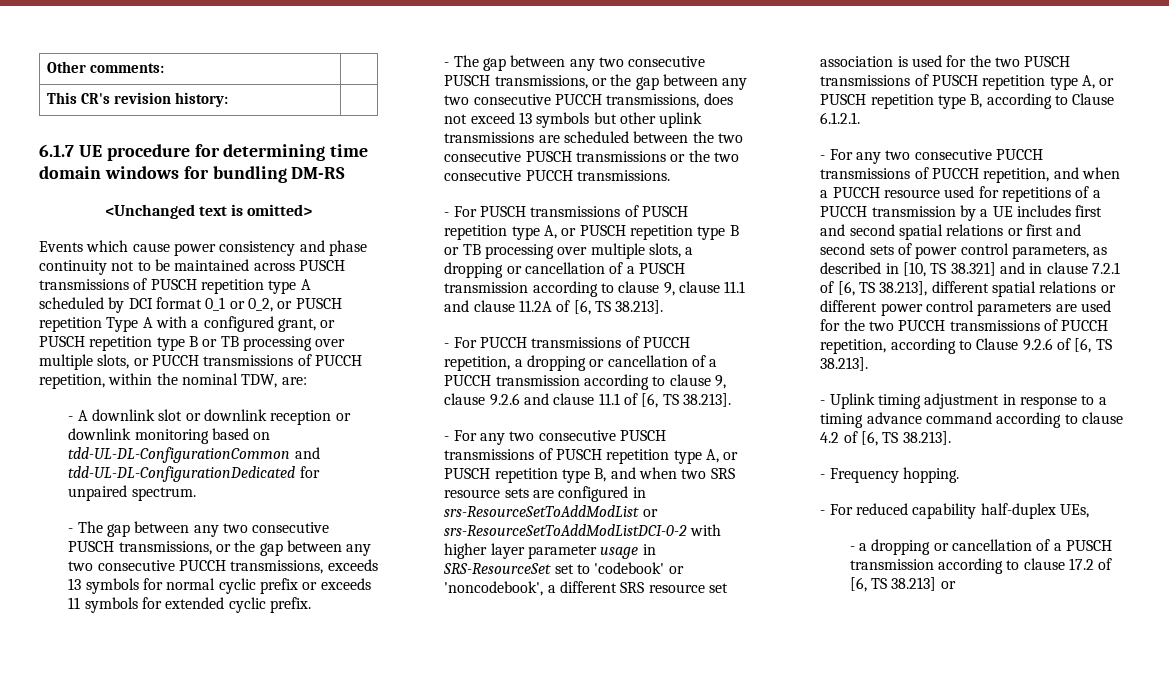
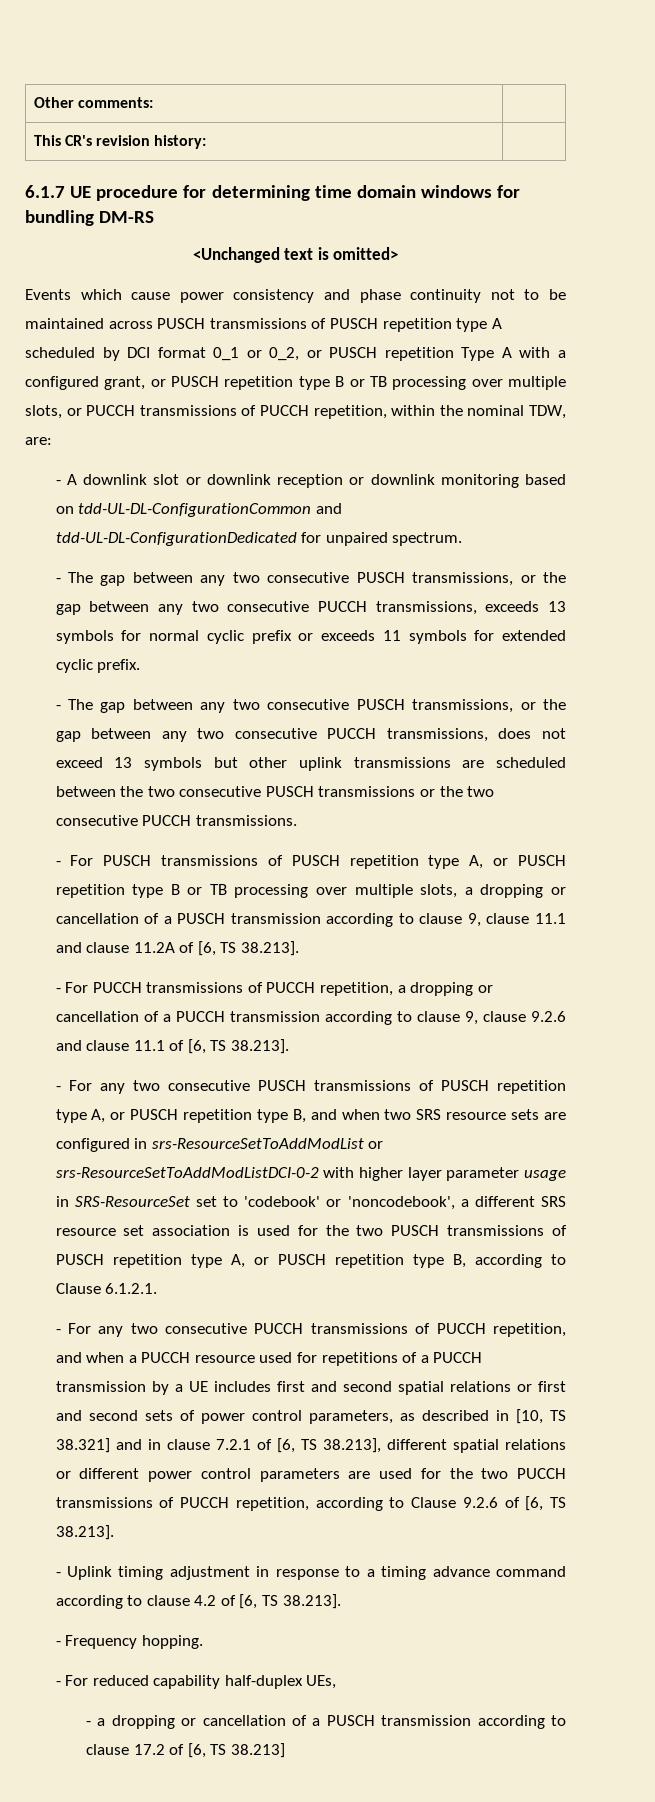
[940,581,956,589] or -> (285, 1750) none

